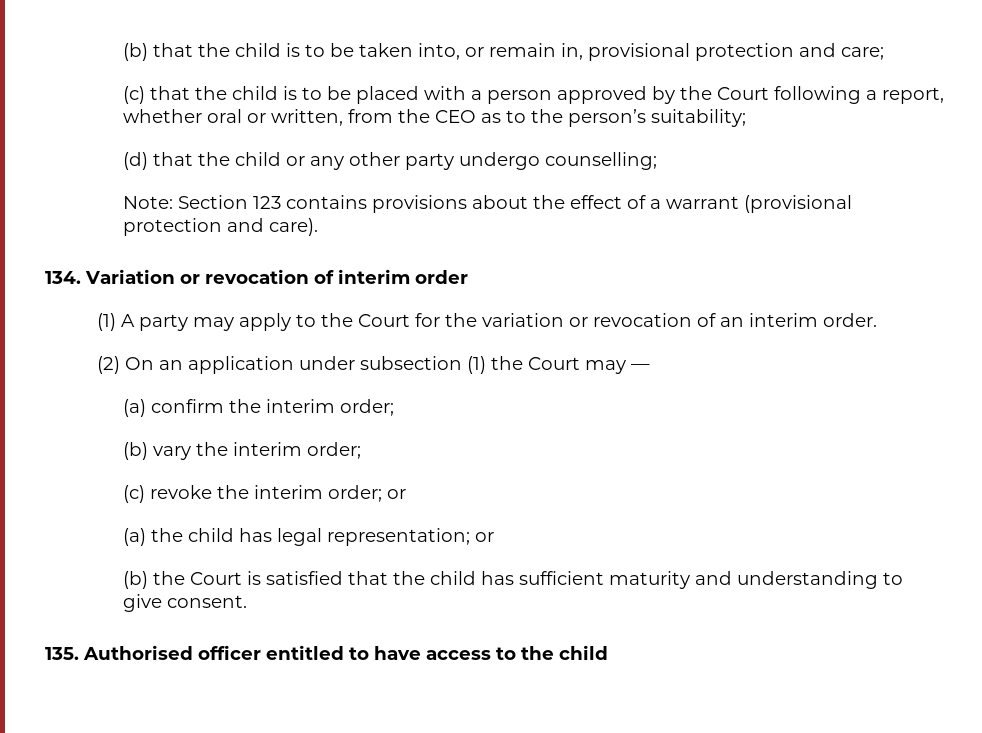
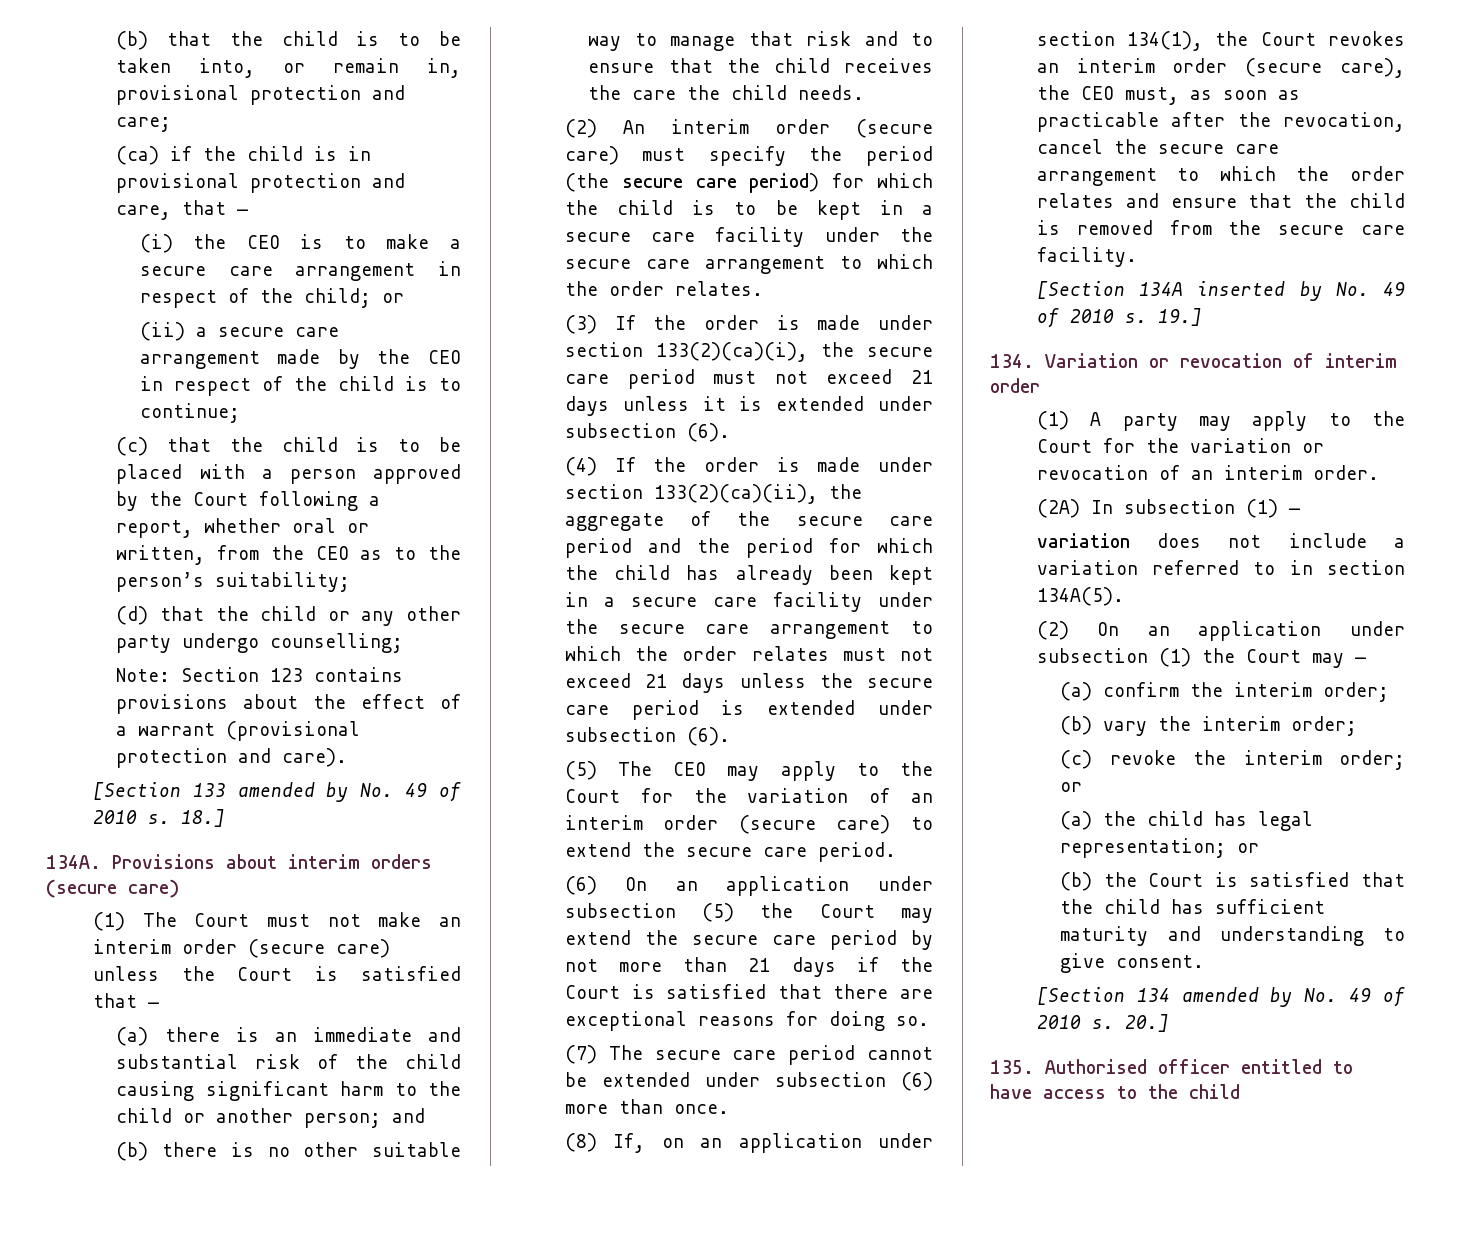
(884, 53) none -> [116,146,372,165] [116,173,406,193] [116,200,249,220] [139,234,461,253] [139,261,461,281] [139,288,404,308] [139,322,339,341] [139,349,461,369] [139,376,461,396] [139,403,240,423] // (ca) if the child is in provisional protection and care, that — // (i) the CEO is to make a secure care arrangement in respect of the child; or // (ii) a secure care arrangement made by the CEO in respect of the child is to continue;
(318, 227) none -> [92,782,462,802] [92,809,225,827] [46,854,432,869] [46,879,179,898] [92,912,461,931] [92,939,390,958] [92,966,461,981] [92,993,159,1008] [116,1027,462,1046] [116,1054,461,1069] [116,1081,462,1101] [116,1108,426,1128] [116,1142,461,1161] [588,31,933,51] [588,58,933,73] [588,85,865,100] [564,119,933,138] [564,146,933,166] [564,173,933,193] [564,200,933,220] [564,227,933,247] [564,254,933,274] [564,281,763,296] [564,315,933,334] [564,342,933,362] [564,369,933,389] [564,396,933,416] [564,423,730,442] [564,457,933,476] [564,484,862,504] [564,511,933,531] [564,538,933,558] [564,565,933,585] [564,592,933,612] [564,619,933,639] [564,646,933,661] [564,673,933,693] [564,700,933,720] [564,727,730,746] [564,761,933,781] [564,788,933,803] [564,815,933,834] [564,842,896,862] [564,876,933,896] [564,903,933,923] [564,930,933,950] [564,957,933,977] [564,984,933,999] [564,1011,929,1031] [564,1045,933,1065] [564,1072,933,1091] [564,1099,729,1114] [564,1133,933,1153] [1036,31,1405,51] [1036,58,1405,78] [1036,85,1300,105] [1036,112,1405,132] [1036,139,1279,154] [1036,166,1405,186] [1036,193,1405,208] [1036,220,1405,235] [1036,247,1137,267] [1036,281,1405,301] [1036,308,1202,328] // [Section 133 amended by No. 49 of 2010 s. 18.] // 134A. Provisions about interim orders (secure care) // (1) The Court must not make an interim order (secure care) unless the Court is satisfied that — // (a) there is an immediate and substantial risk of the child causing significant harm to the child or another person; and // (b) there is no other suitable way to manage that risk and to ensure that the child receives the care the child needs. // (2) An interim order (secure care) must specify the period (the secure care period) for which the child is to be kept in a secure care facility under the secure care arrangement to which the order relates. // (3) If the order is made under section 133(2)(ca)(i), the secure care period must not exceed 21 days unless it is extended under subsection (6). // (4) If the order is made under section 133(2)(ca)(ii), the aggregate of the secure care period and the period for which the child has already been kept in a secure care facility under the secure care arrangement to which the order relates must not exceed 21 days unless the secure care period is extended under subsection (6). // (5) The CEO may apply to the Court for the variation of an interim order (secure care) to extend the secure care period. // (6) On an application under subsection (5) the Court may extend the secure care period by not more than 21 days if the Court is satisfied that there are exceptional reasons for doing so. // (7) The secure care period cannot be extended under subsection (6) more than once. // (8) If, on an application under section 134(1), the Court revokes an interim order (secure care), the CEO must, as soon as practicable after the revocation, cancel the secure care arrangement to which the order relates and ensure that the child is removed from the secure care facility. // [Section 134A inserted by No. 49 of 2010 s. 19.]
(877, 320) none -> [1036,499,1300,518] [1036,533,1405,548] [1036,560,1405,575] [1036,587,1124,606] // (2A) In subsection (1) — // variation does not include a variation referred to in section 134A(5).
(247, 601) none -> [1036,987,1405,1007] [1036,1014,1169,1032] // [Section 134 amended by No. 49 of 2010 s. 20.]

